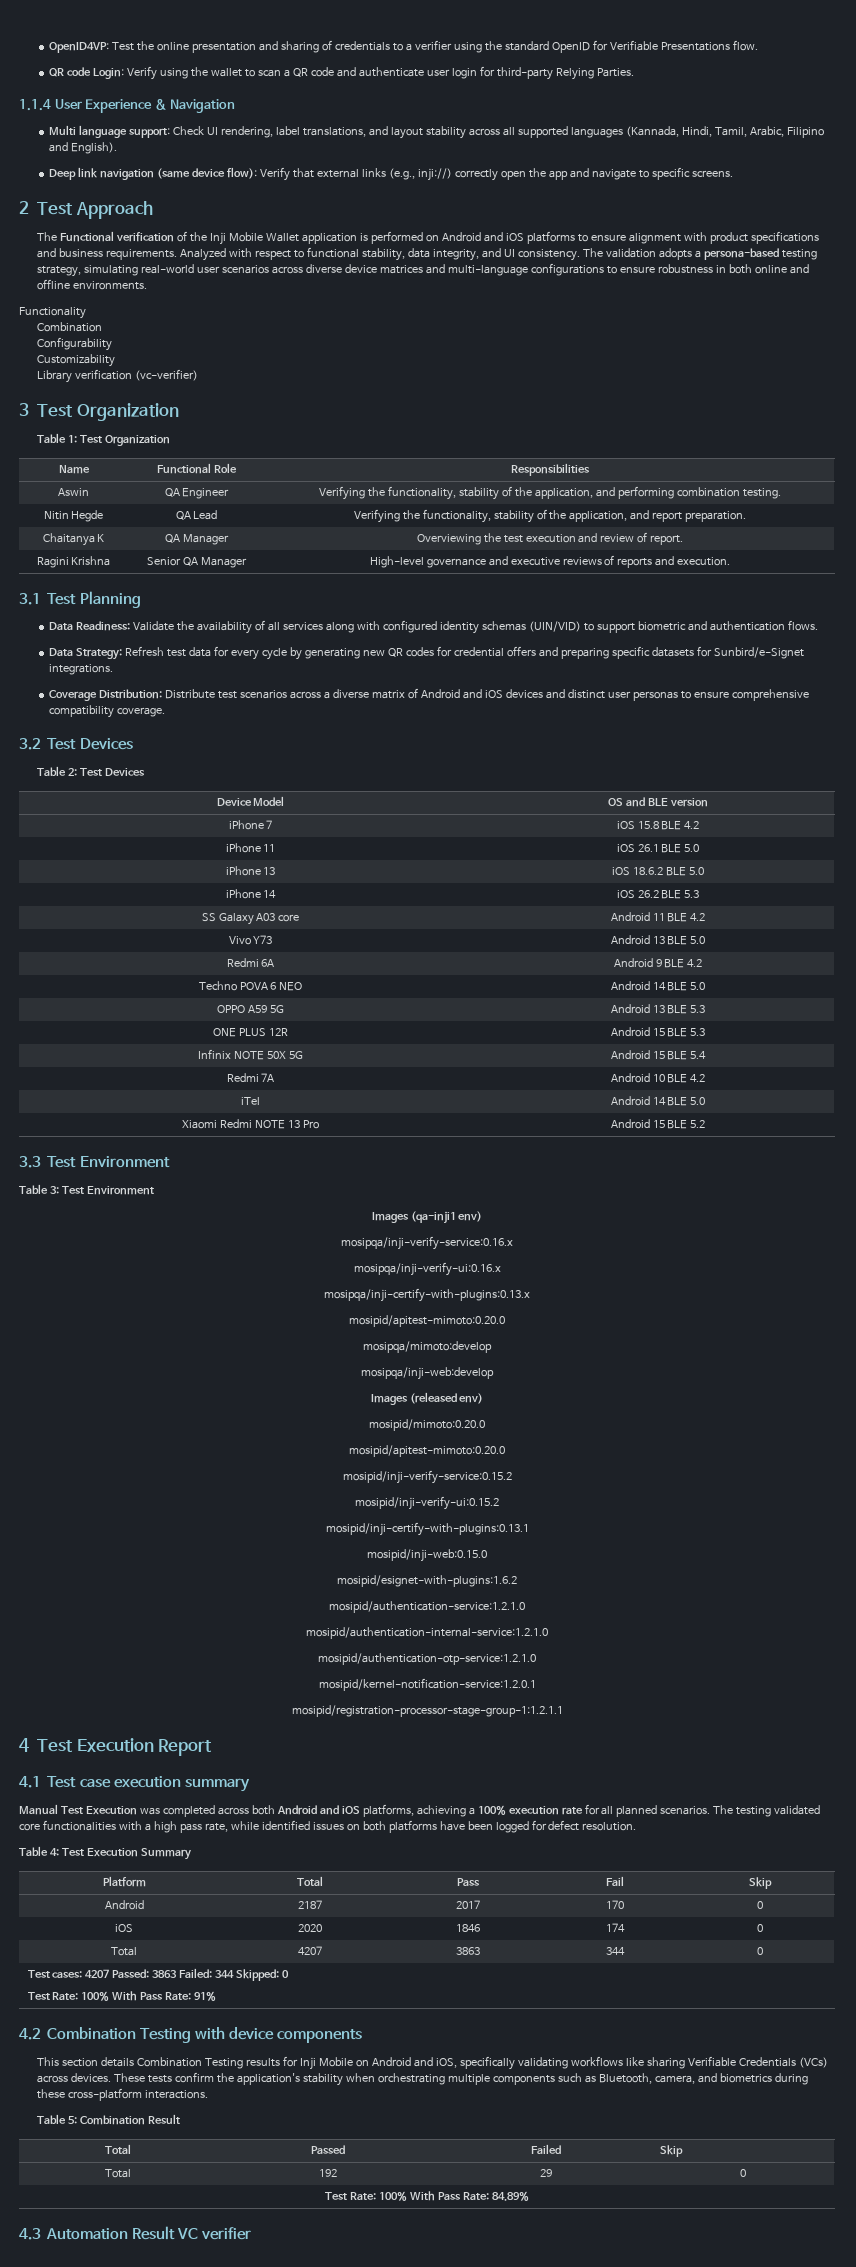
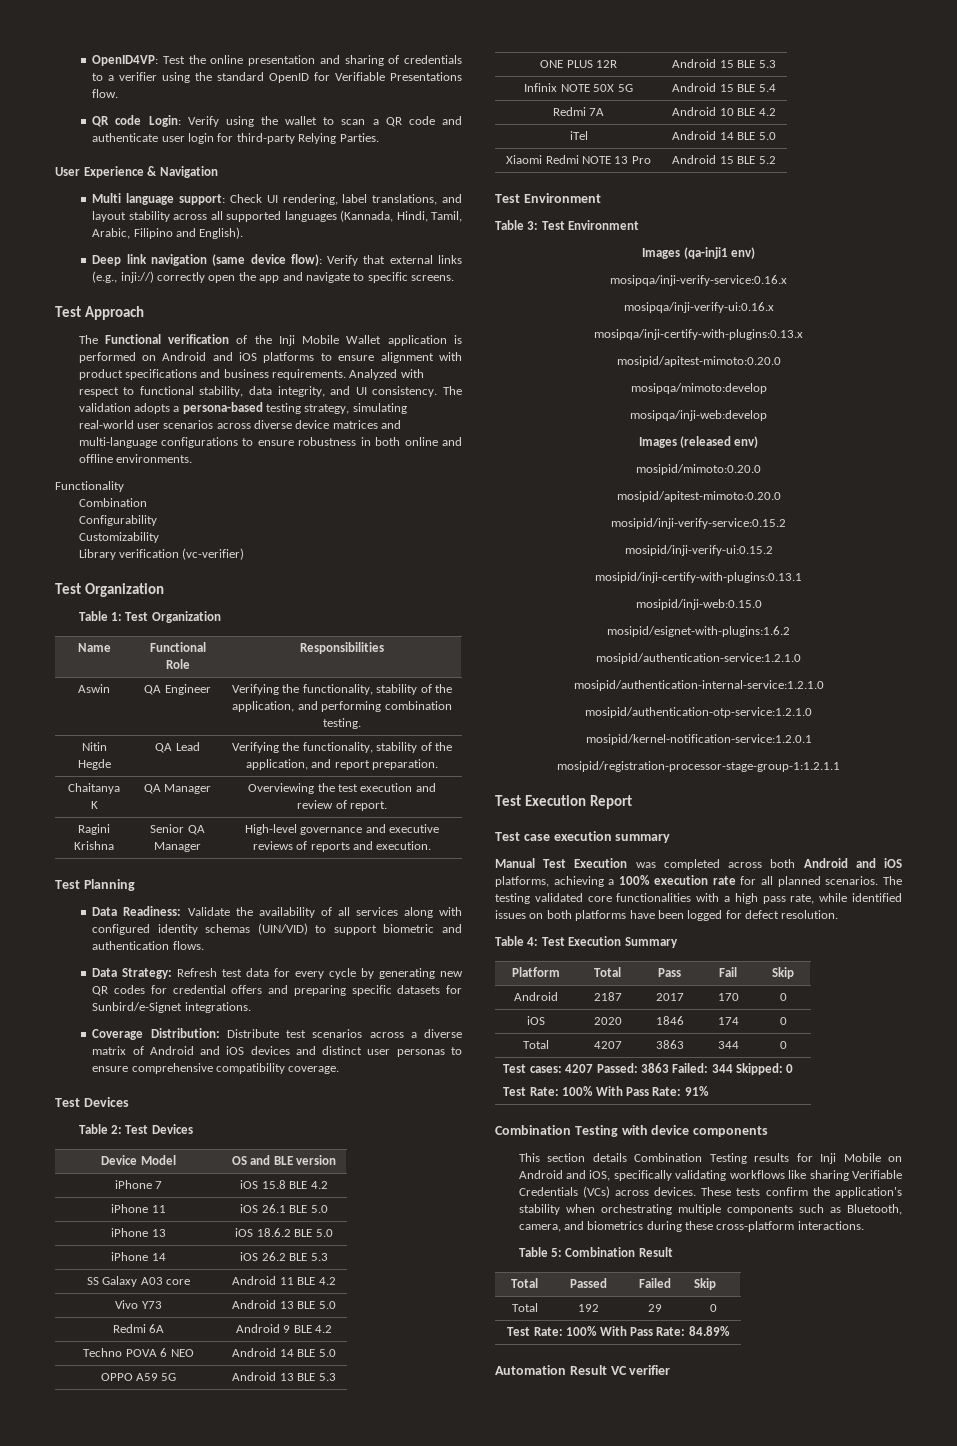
[19,99,51,111] 1.1.4 -> (379, 137) none
[19,201,29,214] 2 -> (455, 278) none
[19,403,29,416] 3 -> (245, 554) none
[19,593,41,605] 3.1 -> (432, 845) none
[19,738,41,750] 3.2 -> (340, 1070) none
[19,1156,41,1168] 3.3 -> (776, 160) none
[19,1738,29,1752] 4 -> (840, 766) none
[19,1776,41,1788] 4.1 -> (632, 802) none
[19,2028,41,2040] 4.2 -> (709, 1091) none
[19,2228,41,2240] 4.3 -> (730, 1331) none

